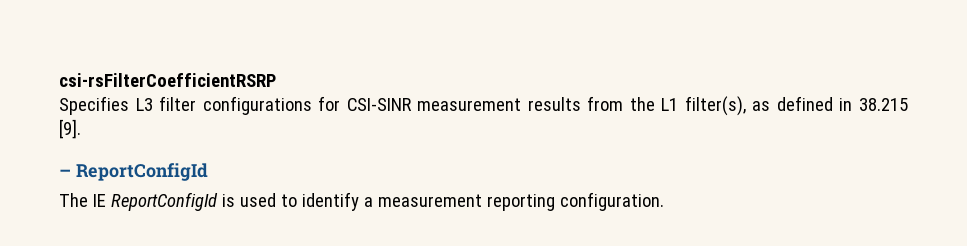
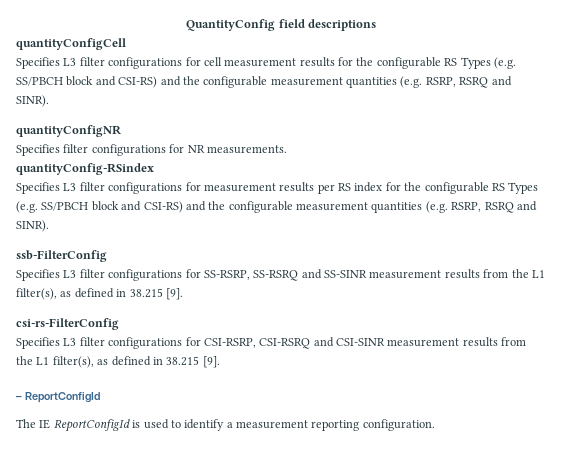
[59,73,276,87] [59,96,341,115] csi-rsFilterCoefficientRSRP // Specifies L3 filter configurations for -> [186,19,376,31] [16,38,126,50] [16,57,516,69] [16,76,512,88] [16,95,49,107] [16,125,121,137] [16,144,287,156] [16,163,154,175] [16,182,539,194] [16,201,537,213] [16,220,49,232] [16,250,107,262] [16,269,545,281] [16,288,183,300] [16,318,119,330] [16,337,334,349] QuantityConfig field descriptions // quantityConfigCell // Specifies L3 filter configurations for cell measurement results for the configurable RS Types (e.g. SS/PBCH block and CSI-RS) and the configurable measurement quantities (e.g. RSRP, RSRQ and SINR). // quantityConfigNR // Specifies filter configurations for NR measurements. // quantityConfig-RSindex // Specifies L3 filter configurations for measurement results per RS index for the configurable RS Types (e.g. SS/PBCH block and CSI-RS) and the configurable measurement quantities (e.g. RSRP, RSRQ and SINR). // ssb-FilterConfig // Specifies L3 filter configurations for SS-RSRP, SS-RSRQ and SS-SINR measurement results from the L1 filter(s), as defined in 38.215 [9]. // csi-rs-FilterConfig // Specifies L3 filter configurations for CSI-RSRP, CSI-RSRQ and

